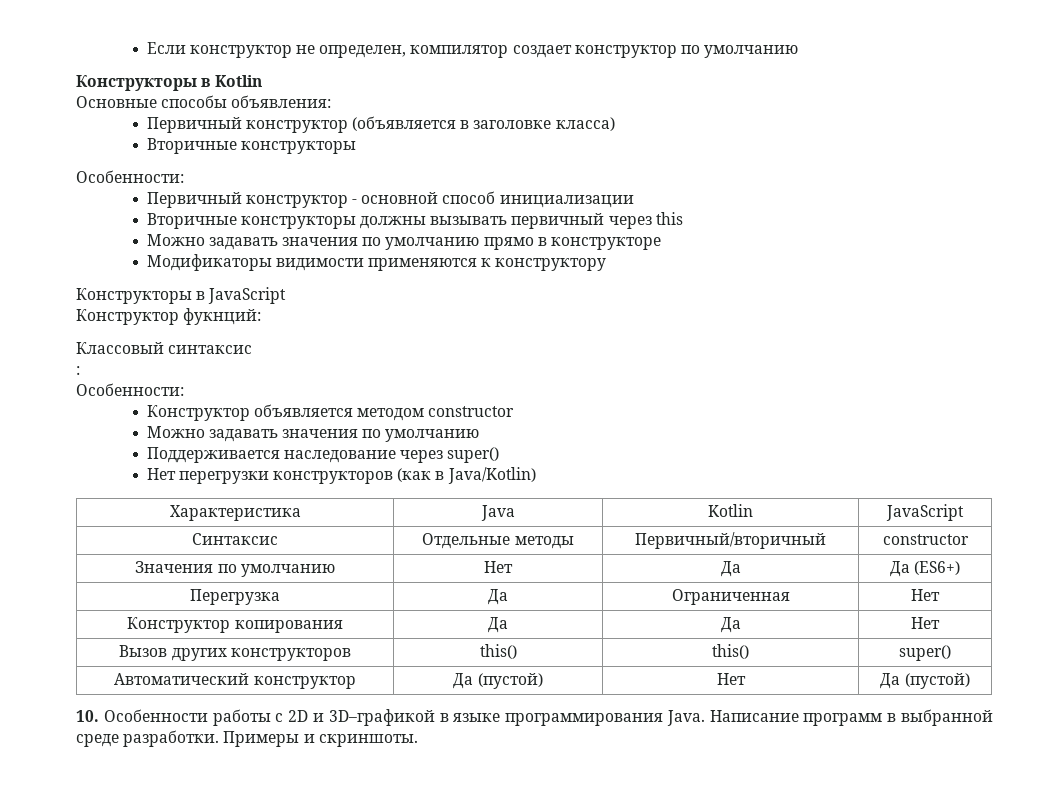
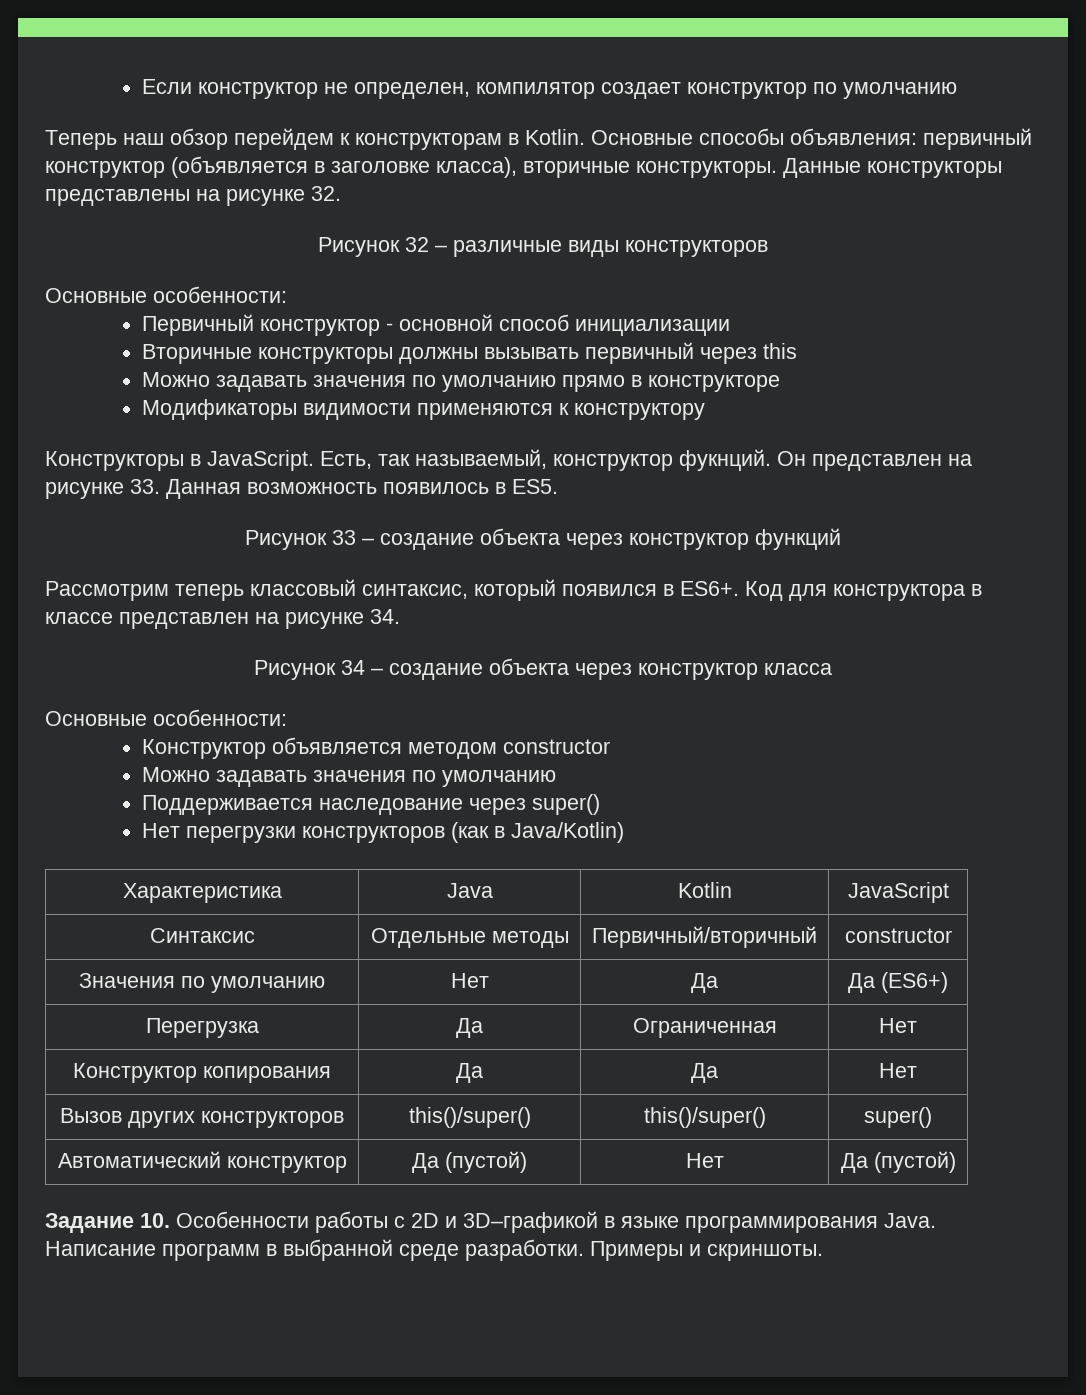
[76,75,263,91] Конструкторы в Kotlin // -> [45,128,585,150] Теперь наш обзор перейдем к конструкторам в Kotlin.
[146,117,242,133] // Первичный -> [923,128,1032,150] первичный
[555,117,615,131] [146,138,356,154] [76,170,184,183] класса) // Вторичные конструкторы // Особенности: -> [436,157,1002,178] [45,186,341,206] [318,237,768,257] [45,286,287,303] класса), вторичные конструкторы. Данные конструкторы представлены на рисунке 32. // Рисунок 32 – различные виды конструкторов // Основные особенности:
[208,287,287,304] [76,308,262,325] [76,342,253,354] [76,366,80,375] [76,383,184,396] JavaScript // Конструктор фукнций: // Классовый синтаксис // : // Особенности: -> [207,449,972,471] [45,479,558,499] [245,528,841,550] [45,579,982,601] [45,609,400,629] [254,658,832,680] [45,709,287,726] JavaScript. Есть, так называемый, конструктор фукнций. Он представлен на рисунке 33. Данная возможность появилось в ES5. // Рисунок 33 – создание объекта через конструктор функций // Рассмотрим теперь классовый синтаксис, который появился в ES6+. Код для конструктора в классе представлен на рисунке 34. // Рисунок 34 – создание объекта через конструктор класса // Основные особенности:
[479,644,517,659] [712,644,749,659] this() | this() -> [408,1107,531,1128] [643,1107,766,1128] this()/super() | this()/super()
(970, 681) none -> [45,1213,134,1233] Задание

